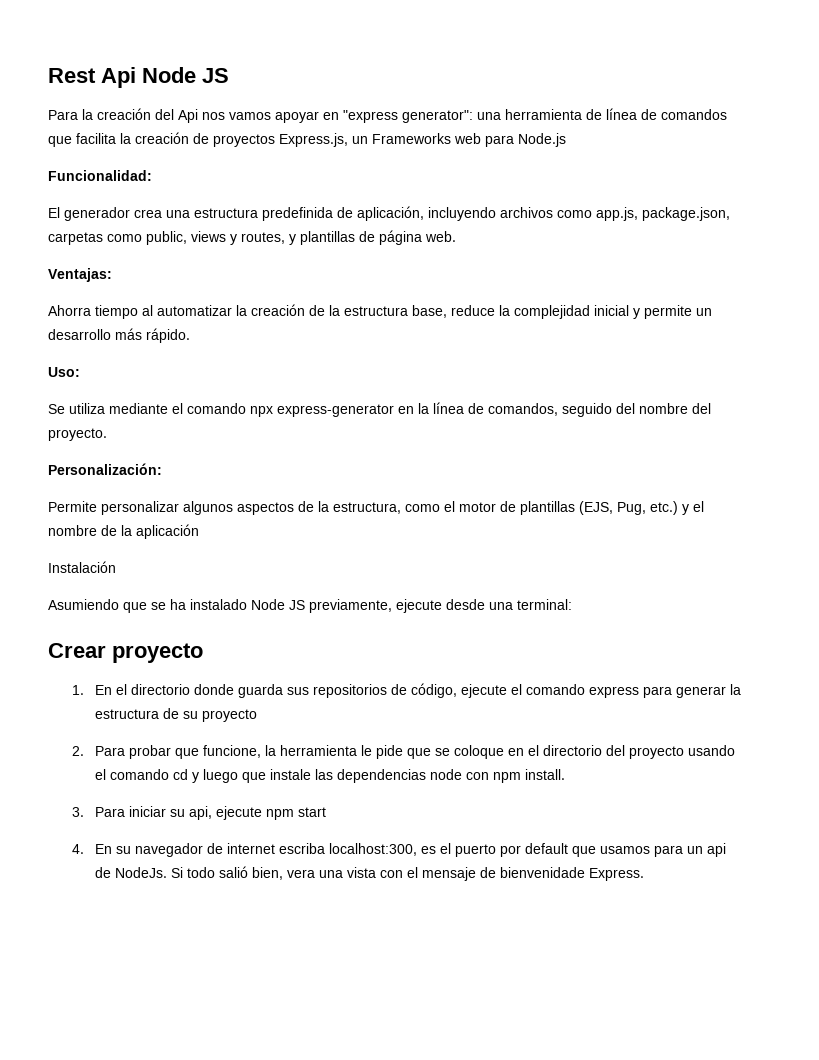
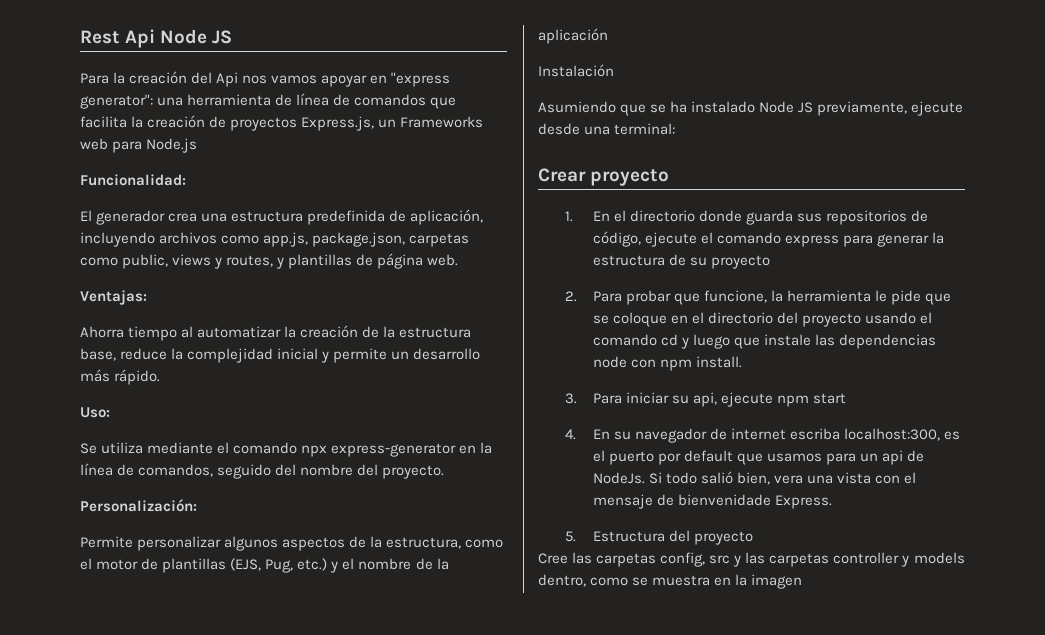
(645, 874) none -> [565,530,753,545] [538,552,965,567] [538,574,803,589] // 5. Estructura del proyecto // Cree las carpetas config, src y las carpetas controller y models dentro, como se muestra en la imagen

